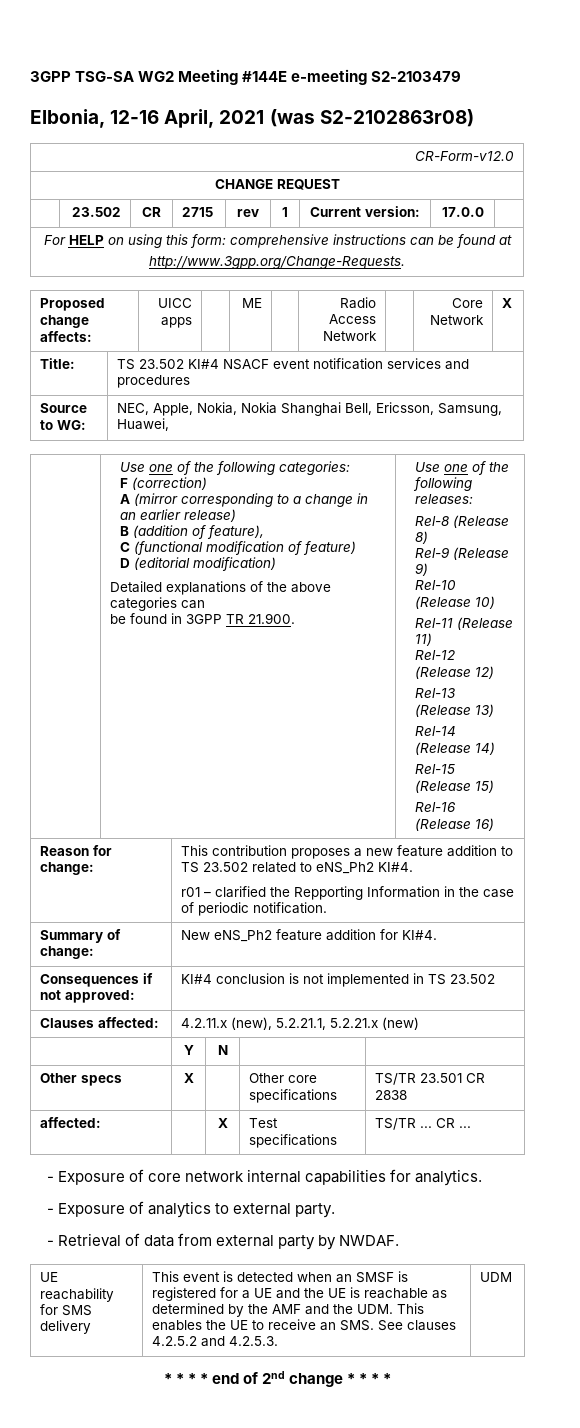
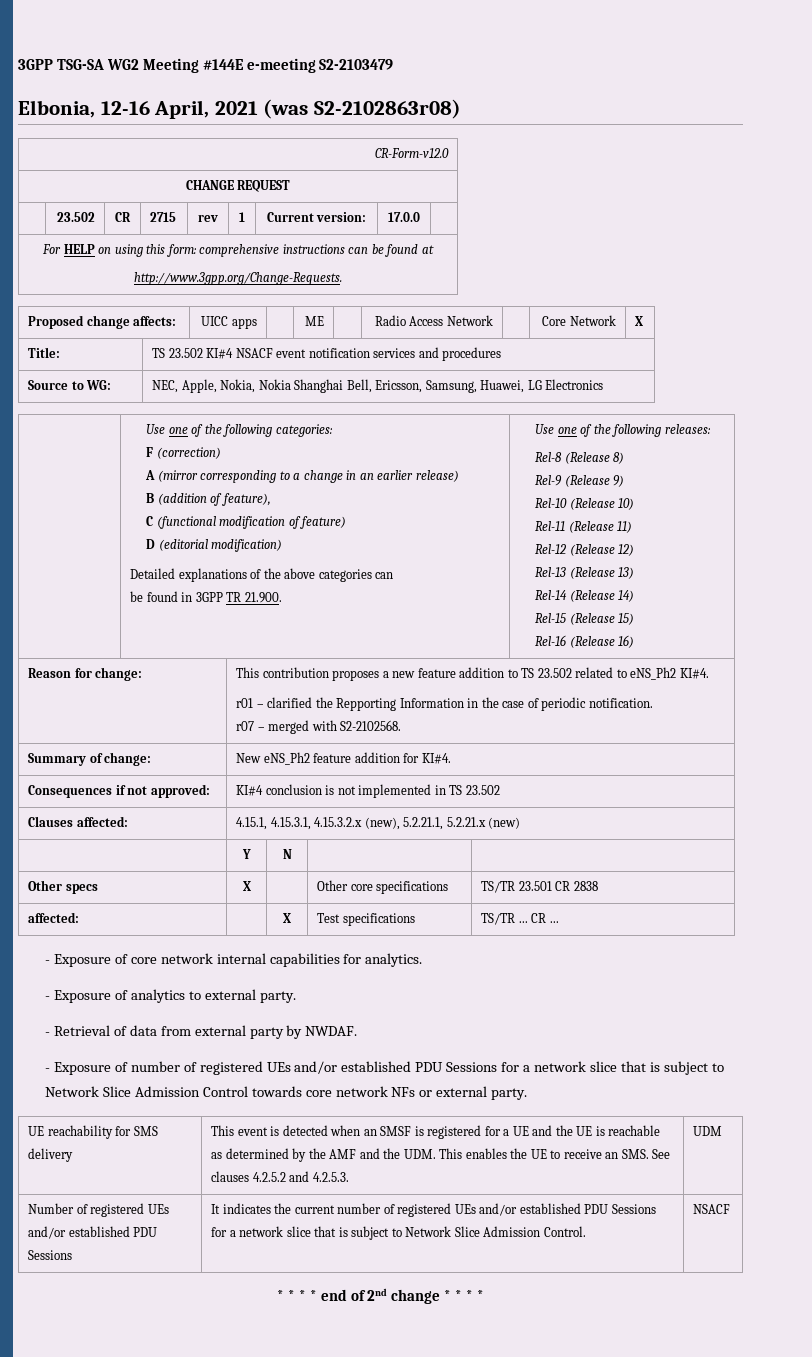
(170, 424) none -> [527,379,604,390] LG Electronics
(328, 908) none -> [236,720,402,734] // r07 – merged with S2-2102568.
[181,1018,228,1028] 4.2.11.x -> [236,817,363,830] 4.15.1, 4.15.3.1, 4.15.3.2.x
(400, 1240) none -> [45,1061,724,1075] [45,1086,528,1100] // - Exposure of number of registered UEs and/or established PDU Sessions for a network slice that is subject to Network Slice Admission Control towards core network NFs or external party.
(513, 1277) none -> [28,1203,169,1217] [28,1226,158,1239] [28,1250,73,1260] [211,1203,656,1217] [211,1226,586,1240] [693,1204,731,1214] // Number of registered UEs and/or established PDU Sessions | It indicates the current number of registered UEs and/or established PDU Sessions for a network slice that is subject to Network Slice Admission Control. | NSACF

